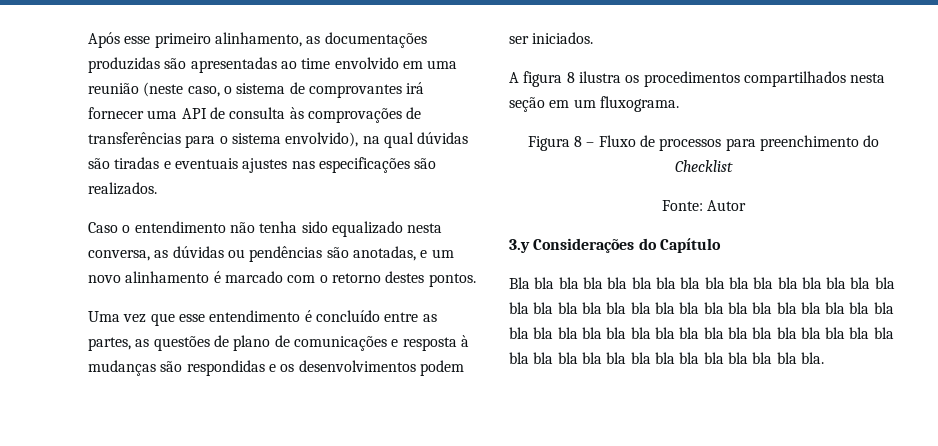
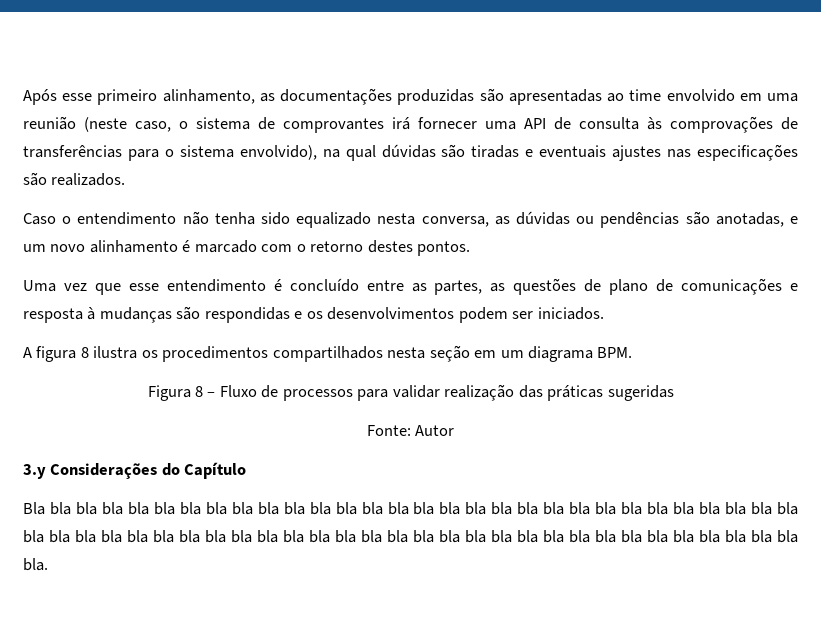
[599,96,679,112] fluxograma. -> [528,346,633,362] diagrama BPM.
[759,135,880,151] [675,160,733,172] preenchimento do Checklist -> [392,384,674,401] validar realização das práticas sugeridas

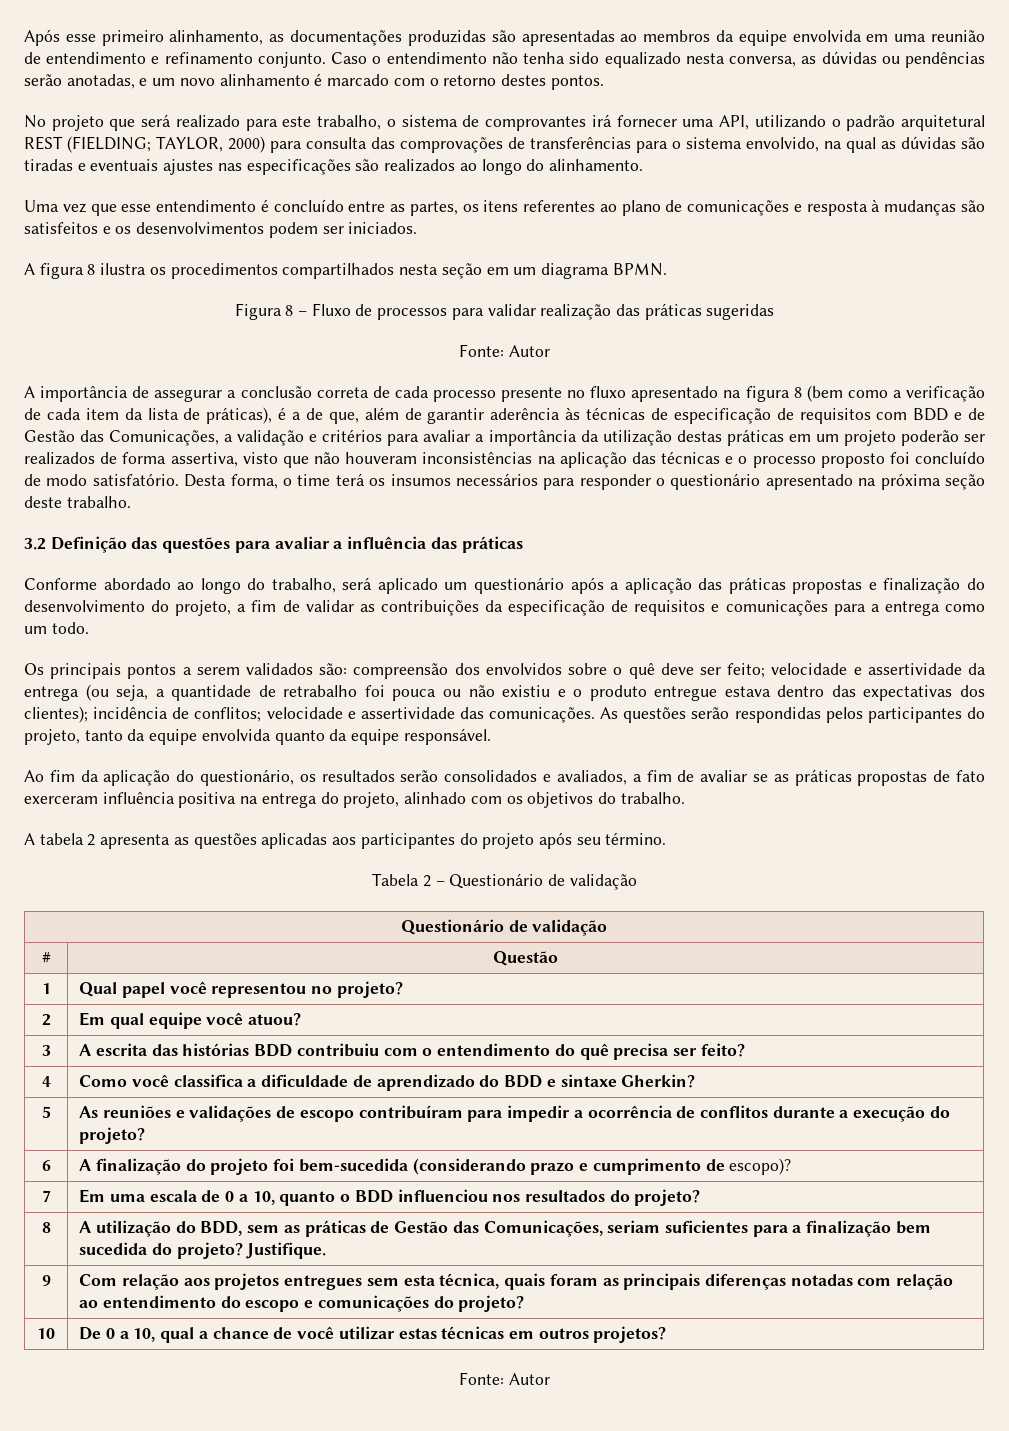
[629,89,799,102] [23,116,798,133] [23,144,799,161] [23,172,126,186] time envolvido em uma reunião (neste caso, o sistema de comprovantes irá fornecer uma API de consulta às comprovações de transferências para o sistema envolvido), na qual dúvidas são tiradas e eventuais ajustes nas especificações são realizados. // -> [643,30,985,46] [24,52,326,68] membros da equipe envolvida em uma reunião de entendimento e refinamento conjunto.
[685,211,710,225] são -> [24,74,62,86] serão
(471, 248) none -> [24,114,985,131] [24,136,985,153] [24,159,643,175] // No projeto que será realizado para este trabalho, o sistema de comprovantes irá fornecer uma API, utilizando o padrão arquitetural REST (FIELDING; TAYLOR, 2000) para consulta das comprovações de transferências para o sistema envolvido, na qual as dúvidas são tiradas e eventuais ajustes nas especificações são realizados ao longo do alinhamento.
[490,278,602,295] as questões de -> [462,200,617,212] os itens referentes ao
[204,307,290,323] respondidas -> [24,222,98,234] satisfeitos
[597,347,633,358] BPM. -> [612,263,667,276] BPMN.
[23,462,247,479] [23,502,798,515] [23,530,798,543] [23,558,48,571] 3.y Considerações do Capítulo // Bla bla bla bla bla bla bla bla bla bla bla bla bla bla bla bla bla bla bla bla bla bla bla bla bla bla bla bla bla bla bla bla bla bla bla bla bla bla bla bla bla bla bla bla bla bla bla bla bla bla bla bla bla bla bla bla bla bla bla bla bla. -> [24,385,986,402] [24,407,985,424] [24,429,986,446] [24,451,985,468] [24,473,986,490] [24,496,131,508] [24,536,523,553] [24,577,985,594] [24,600,985,616] [24,622,89,634] [24,663,987,679] [24,684,985,701] [24,706,985,723] [24,728,491,745] [24,769,986,786] [24,792,685,808] [24,832,667,849] [372,873,637,890] [400,919,608,936] [41,952,51,963] [493,951,558,966] [41,983,51,994] [79,981,403,998] [41,1014,51,1026] [79,1012,302,1029] [41,1045,51,1056] [79,1043,745,1060] [41,1076,51,1087] [79,1074,696,1091] [41,1106,51,1118] [79,1105,950,1122] [79,1127,146,1144] [41,1160,51,1171] [79,1158,792,1175] [41,1190,51,1202] [79,1189,701,1206] [41,1222,51,1233] [79,1220,931,1237] [79,1242,327,1259] [41,1275,51,1286] [79,1273,954,1290] [79,1295,525,1312] [37,1328,55,1339] [79,1326,667,1343] [459,1372,550,1385] A importância de assegurar a conclusão correta de cada processo presente no fluxo apresentado na figura 8 (bem como a verificação de cada item da lista de práticas), é a de que, além de garantir aderência às técnicas de especificação de requisitos com BDD e de Gestão das Comunicações, a validação e critérios para avaliar a importância da utilização destas práticas em um projeto poderão ser realizados de forma assertiva, visto que não houveram inconsistências na aplicação das técnicas e o processo proposto foi concluído de modo satisfatório. Desta forma, o time terá os insumos necessários para responder o questionário apresentado na próxima seção deste trabalho. // 3.2 Definição das questões para avaliar a influência das práticas // Conforme abordado ao longo do trabalho, será aplicado um questionário após a aplicação das práticas propostas e finalização do desenvolvimento do projeto, a fim de validar as contribuições da especificação de requisitos e comunicações para a entrega como um todo. // Os principais pontos a serem validados são: compreensão dos envolvidos sobre o quê deve ser feito; velocidade e assertividade da entrega (ou seja, a quantidade de retrabalho foi pouca ou não existiu e o produto entregue estava dentro das expectativas dos clientes); incidência de conflitos; velocidade e assertividade das comunicações. As questões serão respondidas pelos participantes do projeto, tanto da equipe envolvida quanto da equipe responsável. // Ao fim da aplicação do questionário, os resultados serão consolidados e avaliados, a fim de avaliar se as práticas propostas de fato exerceram influência positiva na entrega do projeto, alinhado com os objetivos do trabalho. // A tabela 2 apresenta as questões aplicadas aos participantes do projeto após seu término. // Tabela 2 – Questionário de validação // Questionário de validação // # | Questão // 1 | Qual papel você representou no projeto? // 2 | Em qual equipe você atuou? // 3 | A escrita das histórias BDD contribuiu com o entendimento do quê precisa ser feito? // 4 | Como você classifica a dificuldade de aprendizado do BDD e sintaxe Gherkin? // 5 | As reuniões e validações de escopo contribuíram para impedir a ocorrência de conflitos durante a execução do projeto? // 6 | A finalização do projeto foi bem-sucedida (considerando prazo e cumprimento de escopo)? // 7 | Em uma escala de 0 a 10, quanto o BDD influenciou nos resultados do projeto? // 8 | A utilização do BDD, sem as práticas de Gestão das Comunicações, seriam suficientes para a finalização bem sucedida do projeto? Justifique. // 9 | Com relação aos projetos entregues sem esta técnica, quais foram as principais diferenças notadas com relação ao entendimento do escopo e comunicações do projeto? // 10 | De 0 a 10, qual a chance de você utilizar estas técnicas em outros projetos? // Fonte: Autor

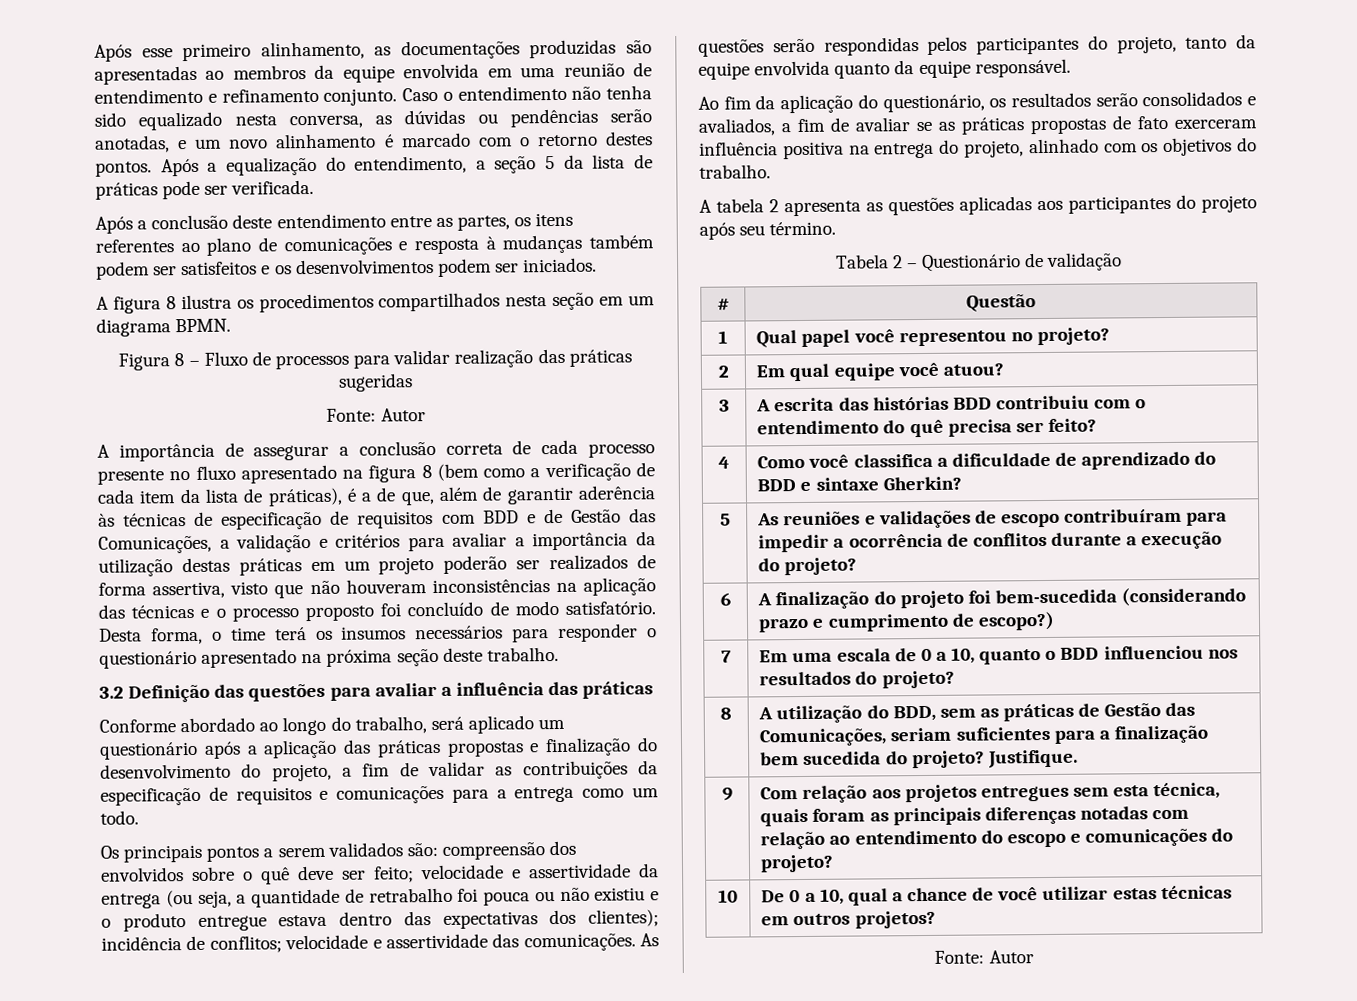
[24,114,985,131] [24,136,985,153] [24,159,643,175] [24,199,344,216] // No projeto que será realizado para este trabalho, o sistema de comprovantes irá fornecer uma API, utilizando o padrão arquitetural REST (FIELDING; TAYLOR, 2000) para consulta das comprovações de transferências para o sistema envolvido, na qual as dúvidas são tiradas e eventuais ajustes nas especificações são realizados ao longo do alinhamento. // Uma vez que esse entendimento é concluído -> [160,154,653,177] [95,179,315,200] [95,213,386,234] Após a equalização do entendimento, a seção 5 da lista de práticas pode ser verificada. // Após a conclusão deste entendimento
[961,200,986,212] são -> [589,234,655,249] [96,261,178,280] também podem ser
[400,919,608,936] // Questionário de validação -> (1123, 261) none
[729,1158,792,1175] escopo)? -> [977,611,1055,631] escopo?)

